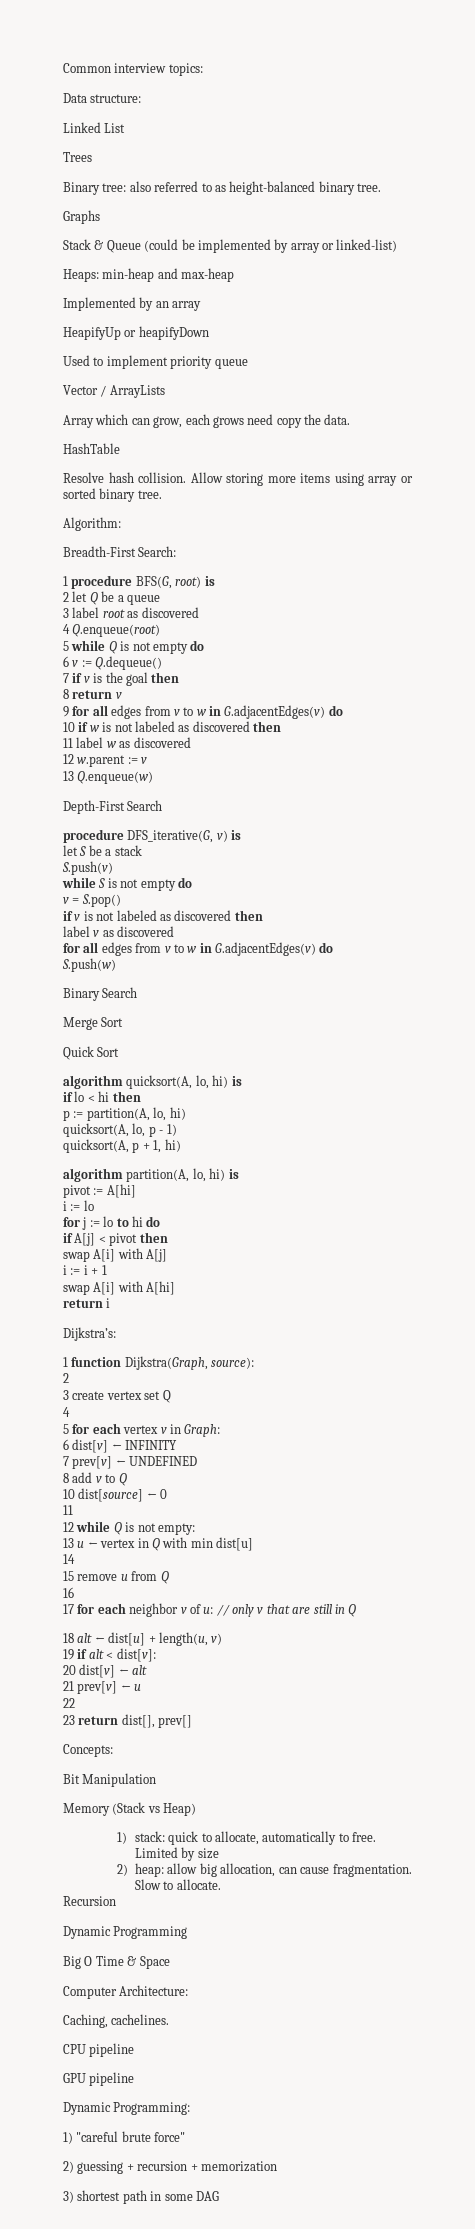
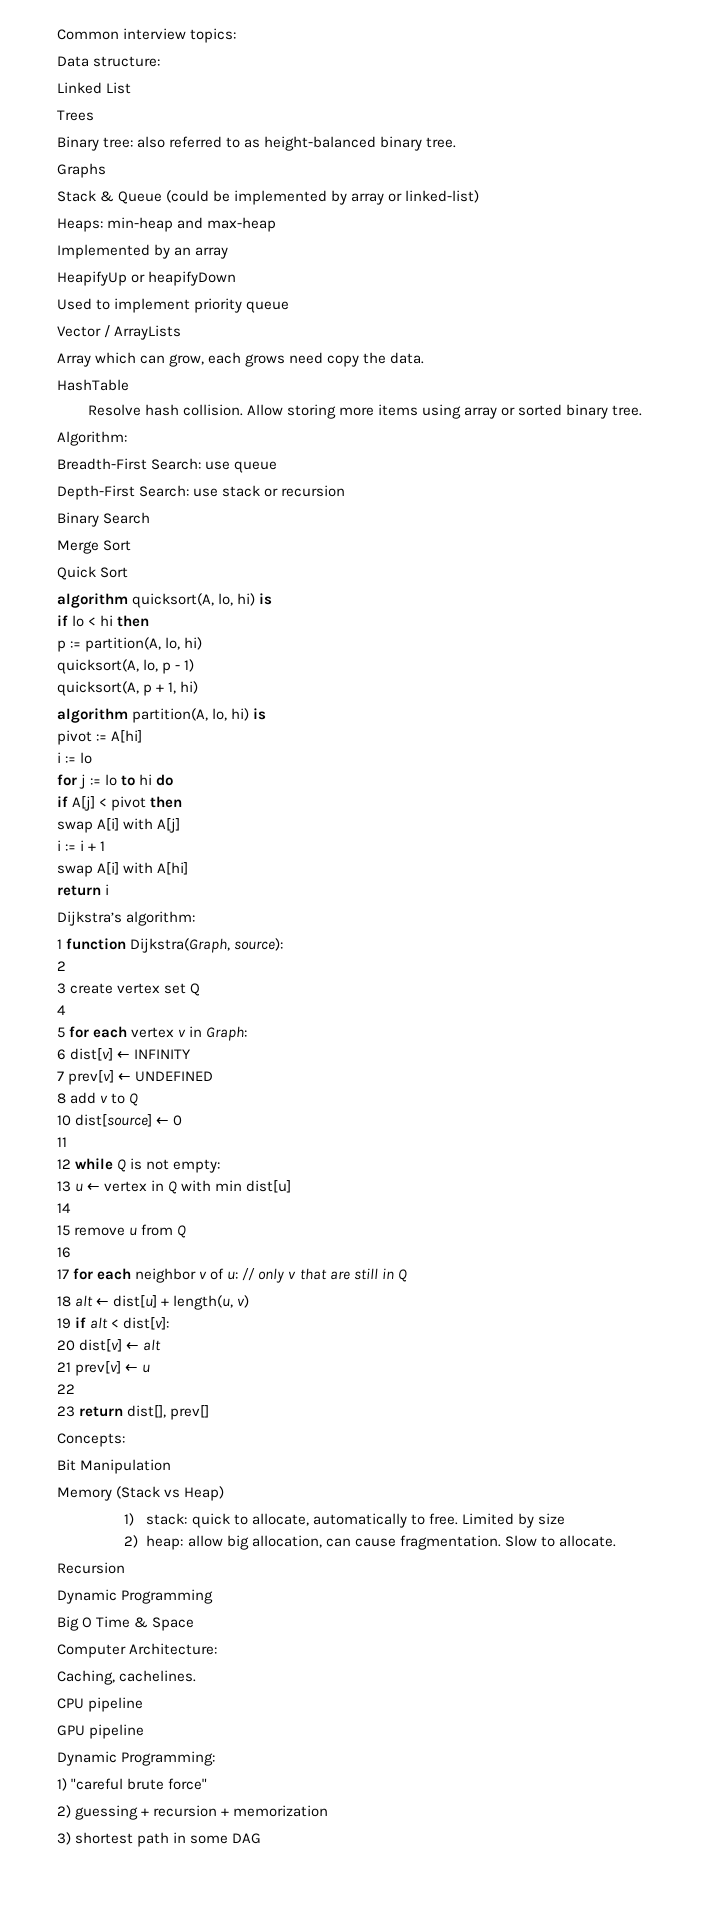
[63,575,215,589] [63,591,160,605] [63,607,199,618] [63,624,161,637] [63,640,205,654] [63,656,163,670] [63,672,180,686] [63,689,122,699] [63,705,343,719] [63,721,281,732] [63,737,191,748] [63,754,148,767] [63,771,154,784] [63,800,163,814] [63,829,242,843] [63,845,142,856] [62,861,113,875] [62,877,192,891] [63,894,121,907] [63,910,263,921] [63,926,175,937] [63,942,334,956] [62,958,116,972] // 1 procedure BFS(G, root) is // 2 let Q be a queue // 3 label root as discovered // 4 Q.enqueue(root) // 5 while Q is not empty do // 6 v := Q.dequeue() // 7 if v is the goal then // 8 return v // 9 for all edges from v to w in G.adjacentEdges(v) do // 10 if w is not labeled as discovered then // 11 label w as discovered // 12 w.parent := v // 13 Q.enqueue(w) // Depth-First Search // procedure DFS_iterative(G, v) is // let S be a stack // S.push(v) // while S is not empty do // v = S.pop() // if v is not labeled as discovered then // label v as discovered // for all edges from v to w in G.adjacentEdges(v) do // S.push(w) -> [205,461,278,473] [57,485,346,500] use queue // Depth-First Search: use stack or recursion
[63,1327,116,1341] Dijkstra’s: -> [57,911,196,926] Dijkstra’s algorithm:

